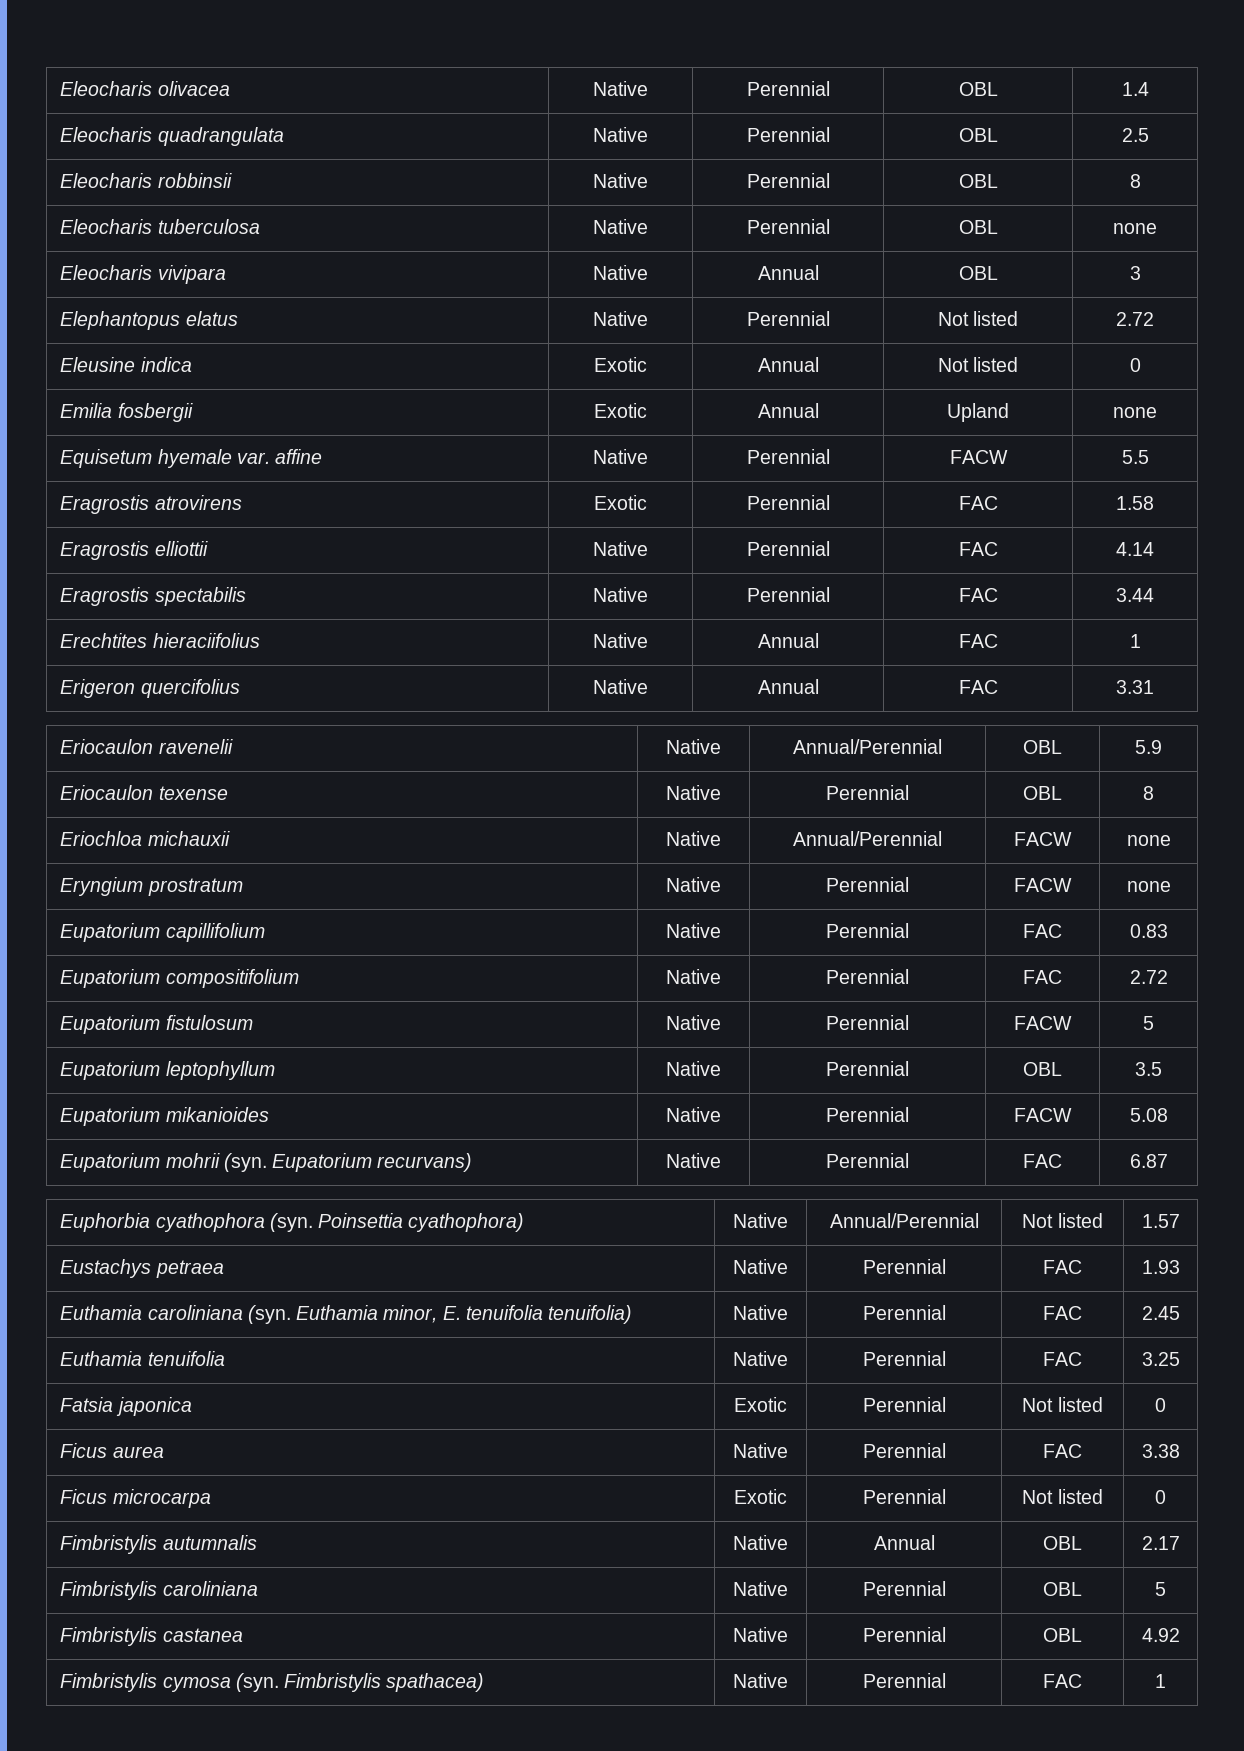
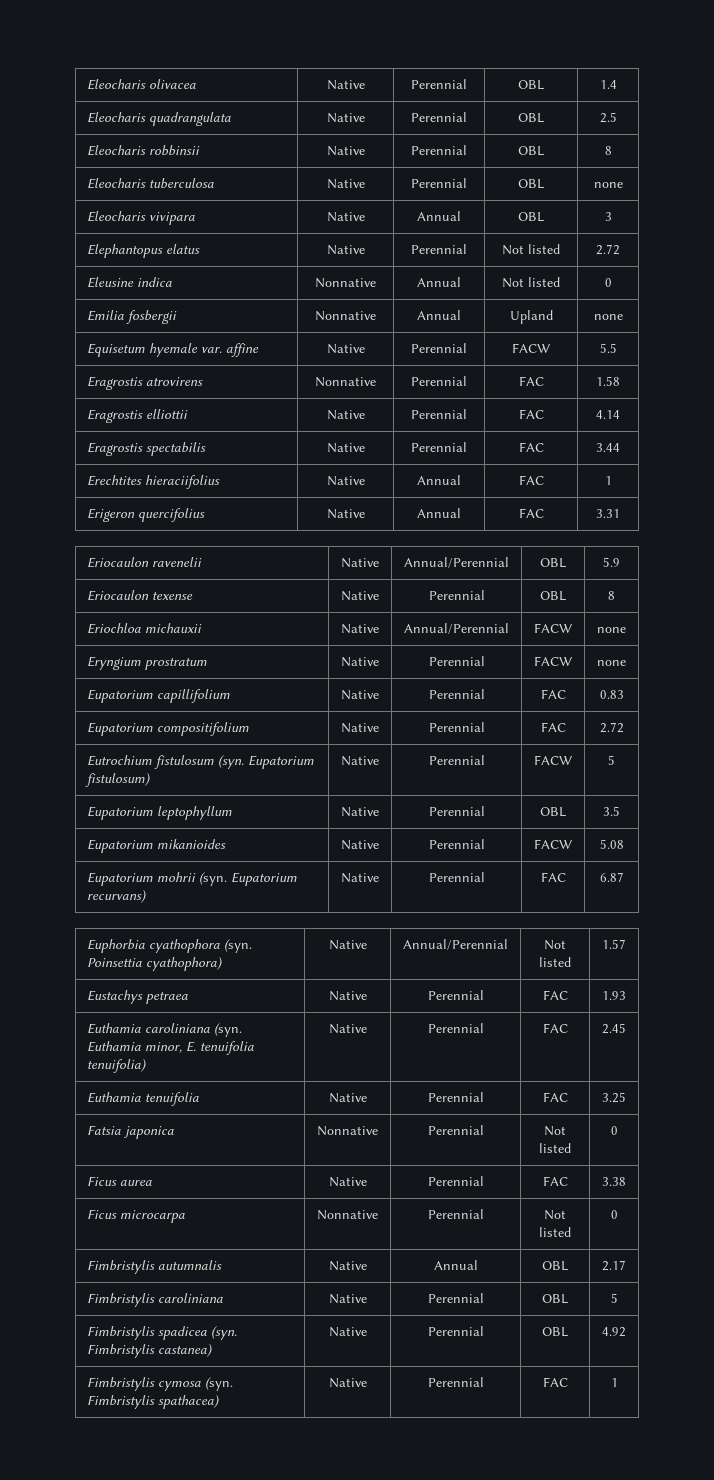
[594,357,647,372] Exotic -> [315,278,376,288] Nonnative
[594,403,647,418] Exotic -> [315,311,376,321] Nonnative
[594,495,647,510] Exotic -> [315,377,376,387] Nonnative
[60,1015,253,1034] Eupatorium fistulosum -> [86,755,314,769] [84,773,151,787] Eutrochium fistulosum (syn. Eupatorium fistulosum)
[734,1397,787,1412] Exotic -> [317,1126,378,1136] Nonnative
[734,1489,787,1504] Exotic -> [317,1210,378,1220] Nonnative
[162,1628,243,1642] castanea -> [157,1326,237,1340] [86,1344,213,1358] spadicea (syn. Fimbristylis castanea)

